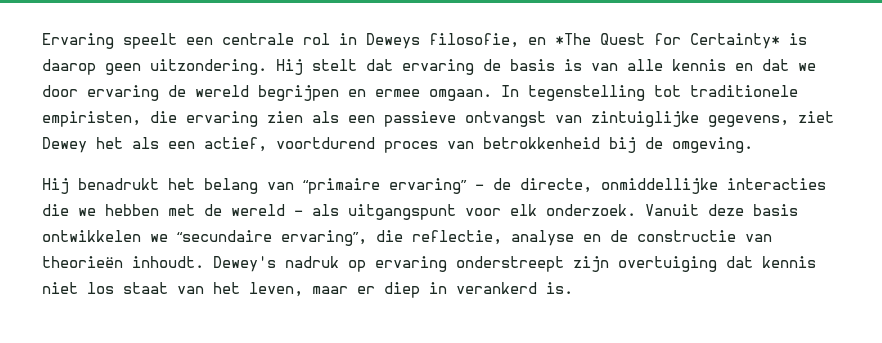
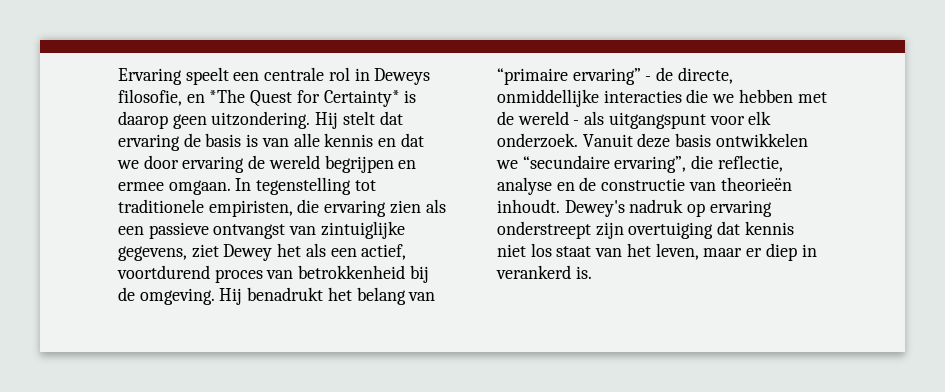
(753, 145) // -> (215, 296) none

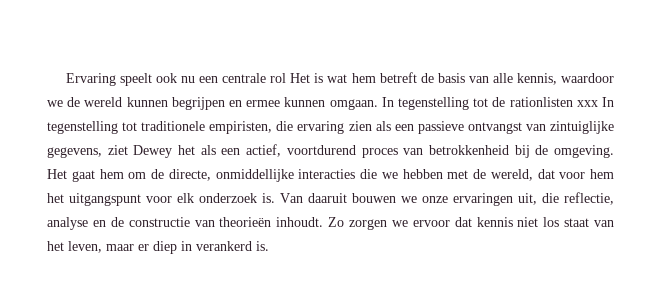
(229, 76) none -> [155,73,196,83] ook nu
[354,68,431,85] [118,89,417,107] [118,111,403,129] [118,134,180,151] in Deweys filosofie, en *The Quest for Certainty* is daarop geen uitzondering. Hij stelt dat ervaring -> [290,72,417,83] Het is wat hem betreft
[246,134,259,147] is -> (465, 78) none
[324,133,424,147] [117,155,320,173] kennis en dat we door ervaring de wereld -> [516,73,614,85] [47,97,168,107] kennis, waardoor we de wereld kunnen
(164, 186) none -> [284,97,326,107] kunnen
(376, 185) none -> [492,97,614,107] [47,121,138,134] de rationlisten xxx In tegenstelling tot
[219,287,436,305] [497,68,652,85] Hij benadrukt het belang van “primaire ervaring” - -> [47,169,147,182] Het gaat hem om
[517,111,772,129] [497,133,808,148] [496,155,687,173] wereld - als uitgangspunt voor elk onderzoek. Vanuit deze basis ontwikkelen we “secundaire ervaring”, -> [490,169,614,181] [47,193,537,206] wereld, dat voor hem het uitgangspunt voor elk onderzoek is. Van daaruit bouwen we onze ervaringen uit,
[564,199,772,217] [497,221,714,239] Dewey's nadruk op ervaring onderstreept zijn overtuiging -> [328,217,450,230] Zo zorgen we ervoor

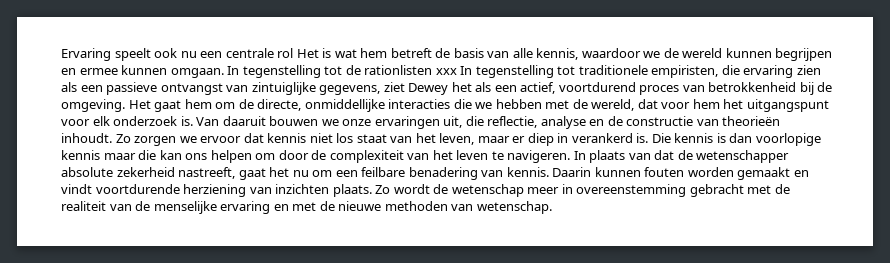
(269, 246) none -> [651,133,821,146] [61,150,790,163] [61,167,809,180] [61,184,790,197] [61,201,552,214] Die kennis is dan voorlopige kennis maar die kan ons helpen om door de complexiteit van het leven te navigeren. In plaats van dat de wetenschapper absolute zekerheid nastreeft, gaat het nu om een feilbare benadering van kennis. Daarin kunnen fouten worden gemaakt en vindt voortdurende herziening van inzichten plaats. Zo wordt de wetenschap meer in overeenstemming gebracht met de realiteit van de menselijke ervaring en met de nieuwe methoden van wetenschap.

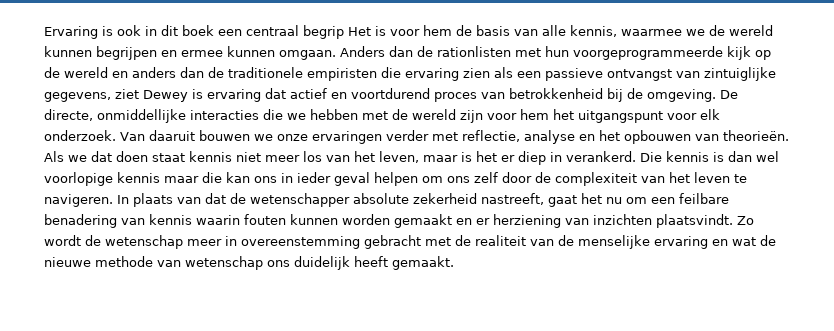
[114,48,432,61] speelt ook nu een centrale rol Het is wat hem betreft -> [102,25,452,39] is ook in dit boek een centraal begrip Het is voor hem
[581,48,641,58] waardoor -> [621,29,682,36] waarmee
[227,65,719,78] In tegenstelling tot de rationlisten xxx In tegenstelling tot traditionele empiristen, -> [340,46,771,60] [44,67,377,81] Anders dan de rationlisten met hun voorgeprogrammeerde kijk op de wereld en anders dan de traditionele empiristen
[451,82,556,94] het als een actief, -> [192,88,347,102] is ervaring dat actief en
[128,99,254,112] Het gaat hem om de -> [720,90,738,99] De
[591,99,658,111] wereld, dat -> [412,109,483,123] wereld zijn
[113,116,193,126] onderzoek is. -> [44,130,116,141] onderzoek.
[443,116,484,128] uit, die -> [386,130,458,141] verder met
[607,116,781,126] [61,133,387,146] de constructie van theorieën inhoudt. Zo zorgen we ervoor dat kennis niet los staat -> [599,130,789,144] [44,151,322,162] het opbouwen van theorieën. Als we dat doen staat kennis niet meer los
(510, 139) none -> [461,151,497,162] is het
[571,133,649,143] verankerd is. -> [566,151,636,162] verankerd.
(753, 138) none -> [756,151,779,162] wel
[210,150,276,163] helpen om -> [281,172,498,186] in ieder geval helpen om ons zelf
[506,167,685,177] kennis. Daarin kunnen fouten -> [149,214,338,225] kennis waarin fouten kunnen
[61,184,180,194] vindt voortdurende -> [476,218,490,225] er
[332,184,372,197] plaats. -> [656,214,733,228] plaatsvindt.
[292,202,317,211] met -> [732,237,756,246] wat
[384,201,552,214] methoden van wetenschap. -> [95,256,454,270] methode van wetenschap ons duidelijk heeft gemaakt.

